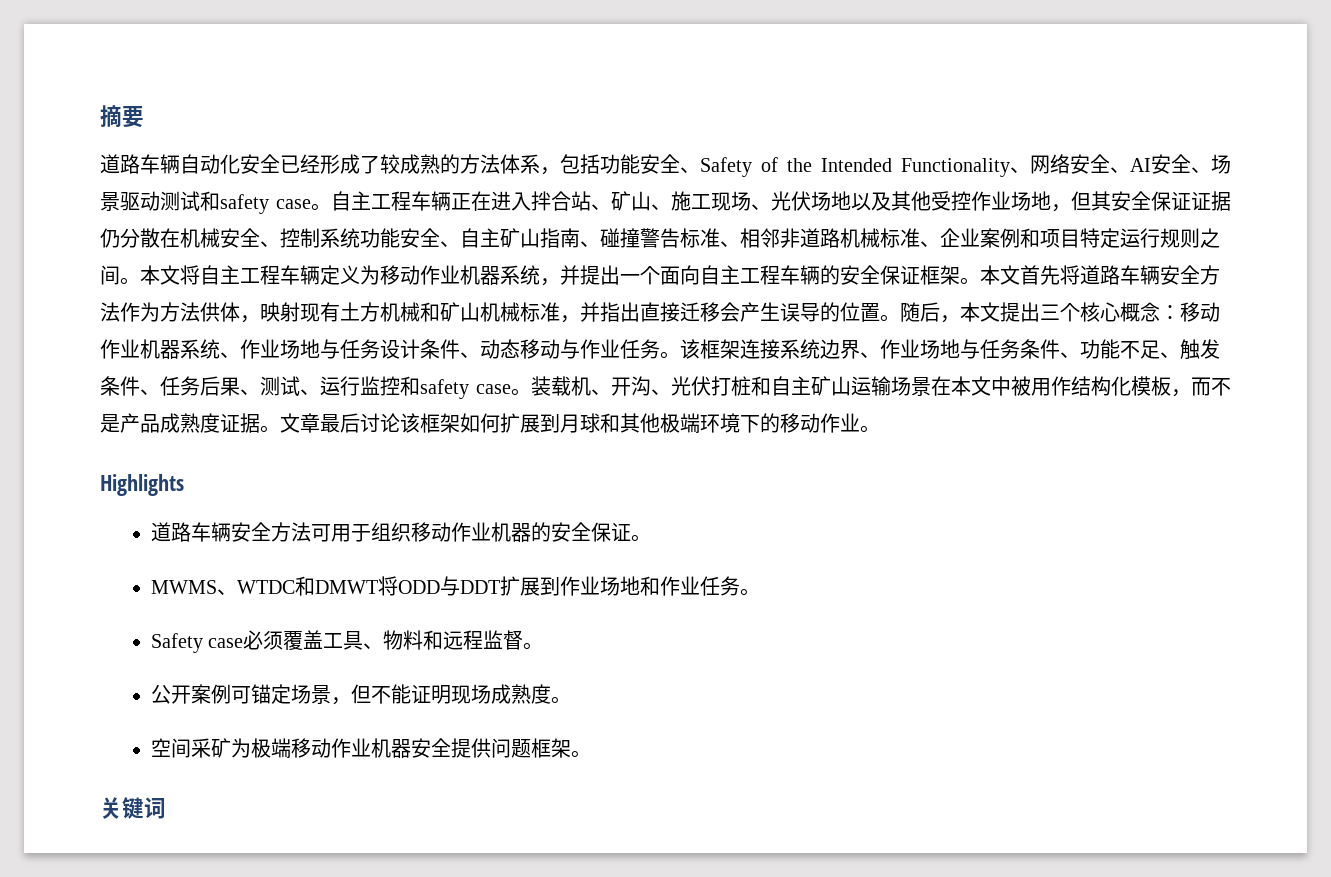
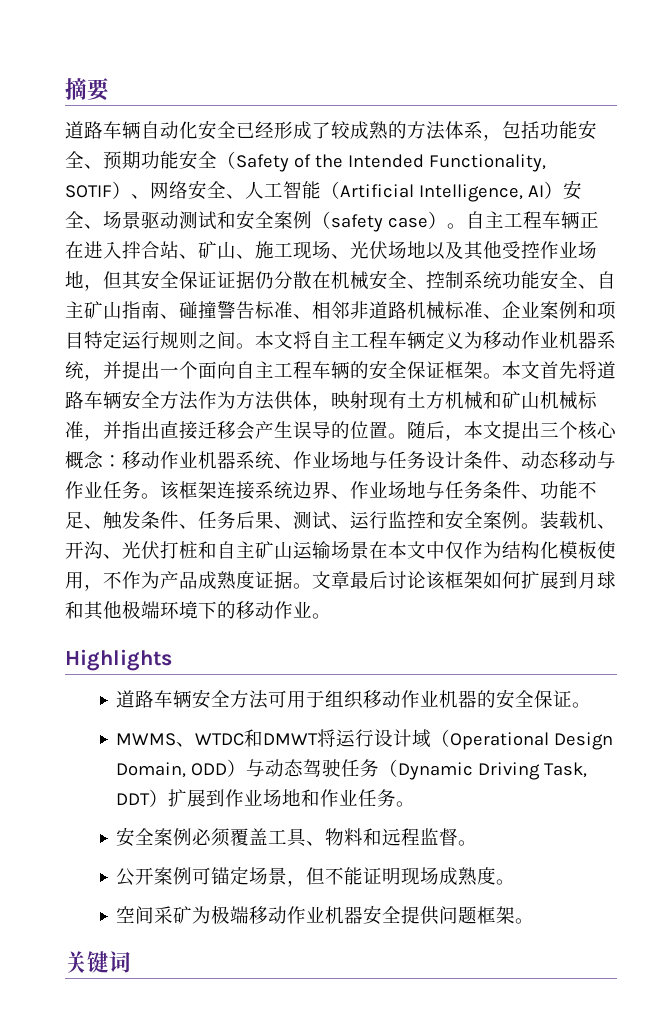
(700, 170) none -> [103,150,236,170] 预期功能安全（
[901,158,1010,177] Functionality -> [428,154,546,172] [65,181,131,199] Functionality, SOTIF）
[1130,158,1151,172] AI -> [245,181,563,202] 人工智能（Artificial Intelligence, AI）
[220,194,311,214] safety case -> [236,210,447,232] 安全案例（safety case）
[420,379,511,399] safety case -> [445,510,521,530] 安全案例
[1010,376,1071,396] 被用作 -> [445,541,502,559] 仅作为
[1171,377,1231,397] [100,414,120,433] ，而不是 -> [597,541,616,559] [65,571,160,591] 使用，不作为
[397,576,500,596] ODD与DDT -> [336,729,614,750] [116,759,588,780] [116,789,169,807] 运行设计域（Operational Design Domain, ODD）与动态驾驶任务（Dynamic Driving Task, DDT）
[150,633,244,653] Safety case -> [116,827,193,847] 安全案例

